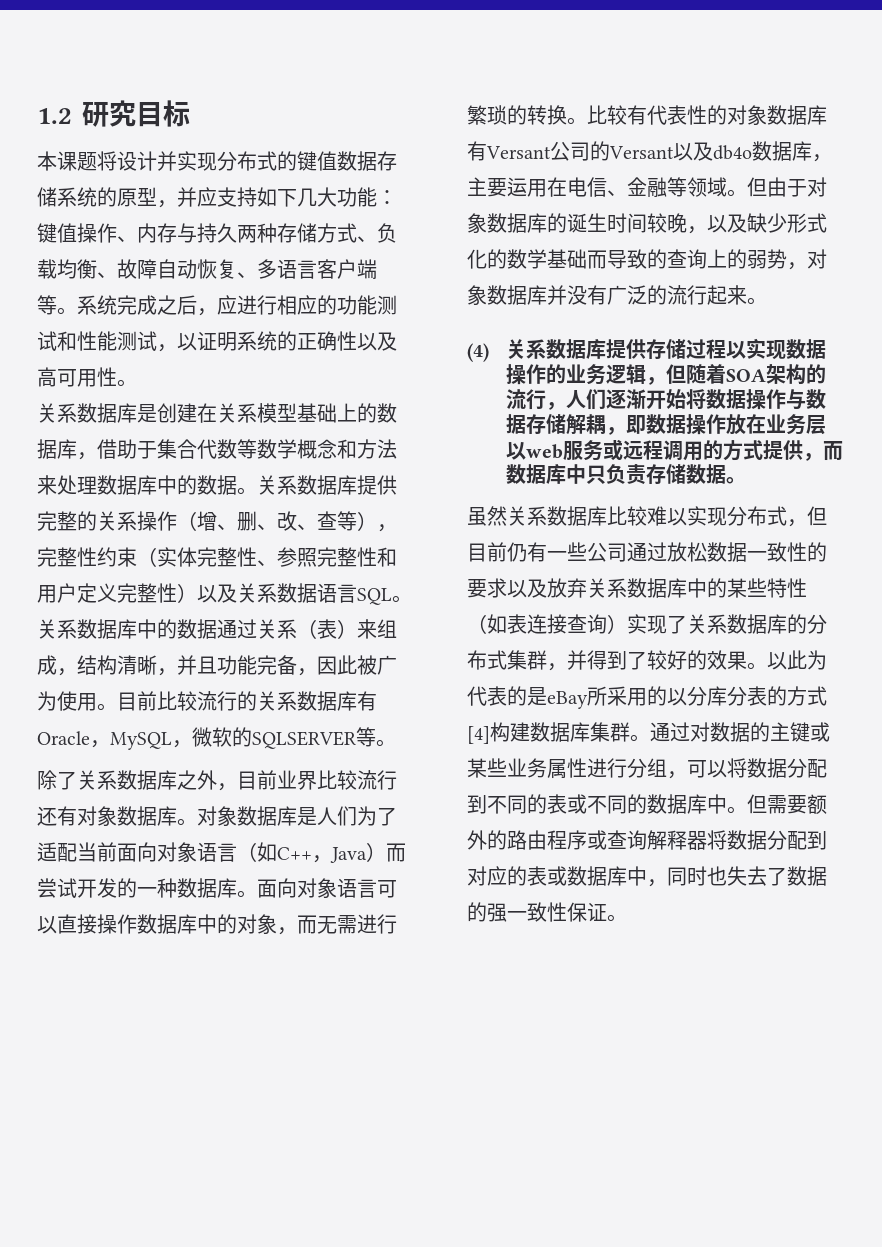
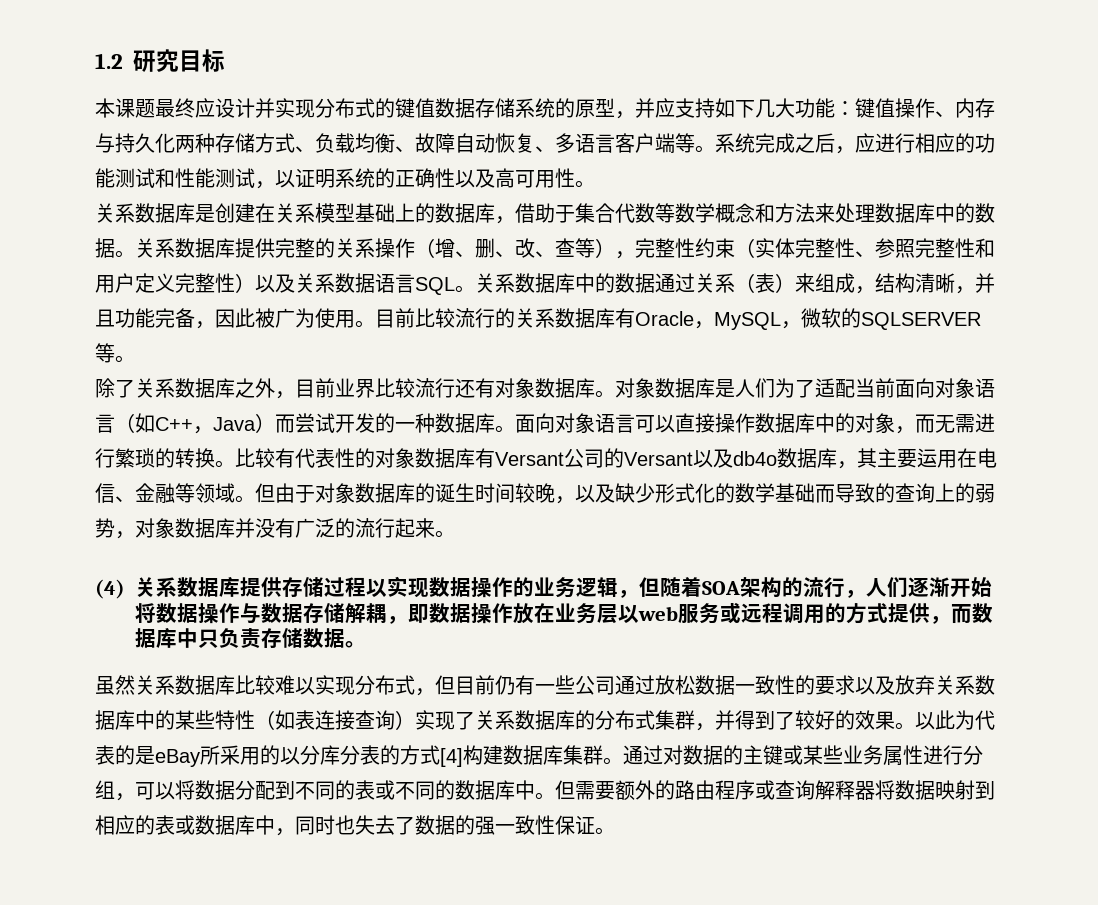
[97,151,117,171] 将 -> [155,98,215,118] 最终应
(237, 233) none -> [155,133,175,153] 化
(832, 158) none -> [857,448,877,468] 其
[767,830,827,850] [467,866,487,886] 分配到对 -> [935,780,995,800] [95,815,115,835] 映射到相

